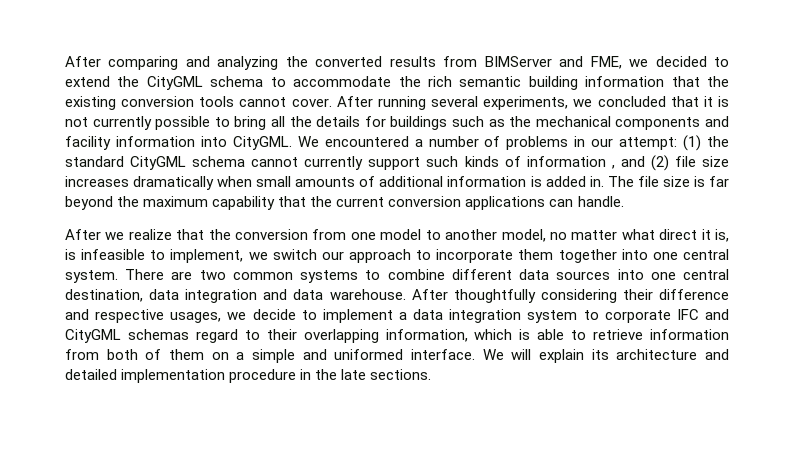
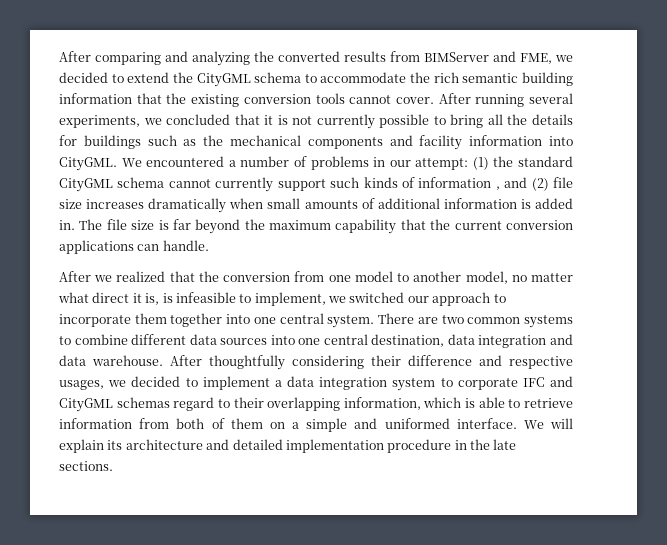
[128,229,172,240] realize -> [116,271,166,282] realized
[272,249,317,260] switch -> [349,292,405,303] switched
[252,309,296,320] decide -> [131,376,181,387] decided

